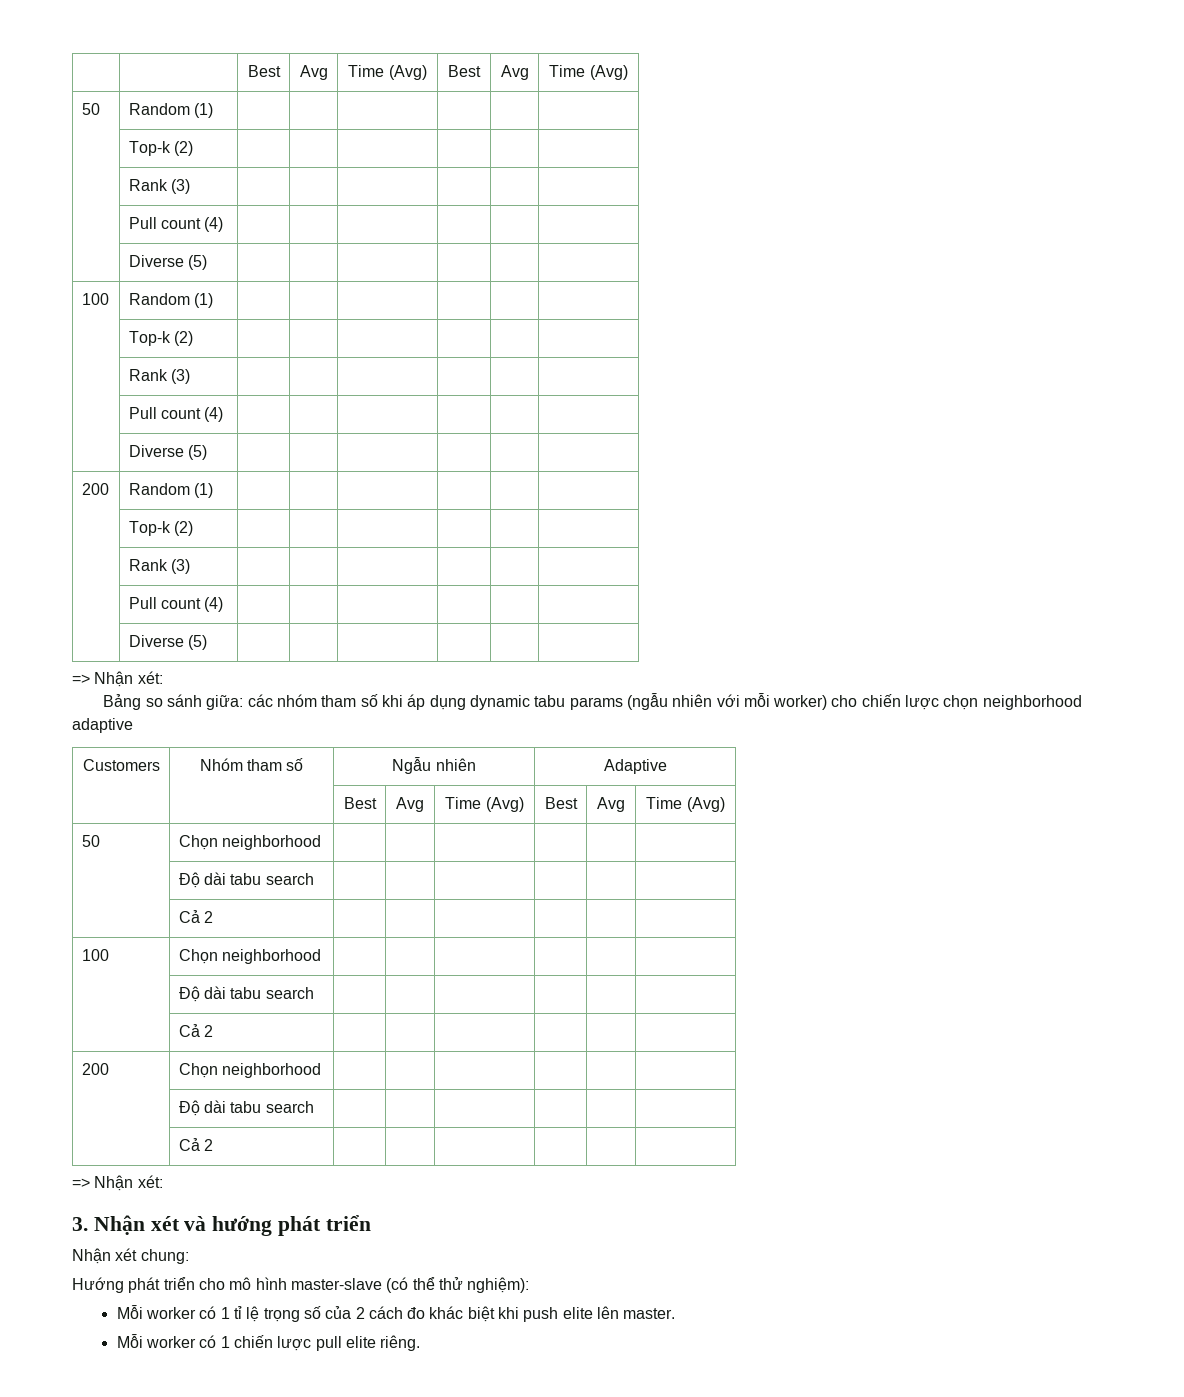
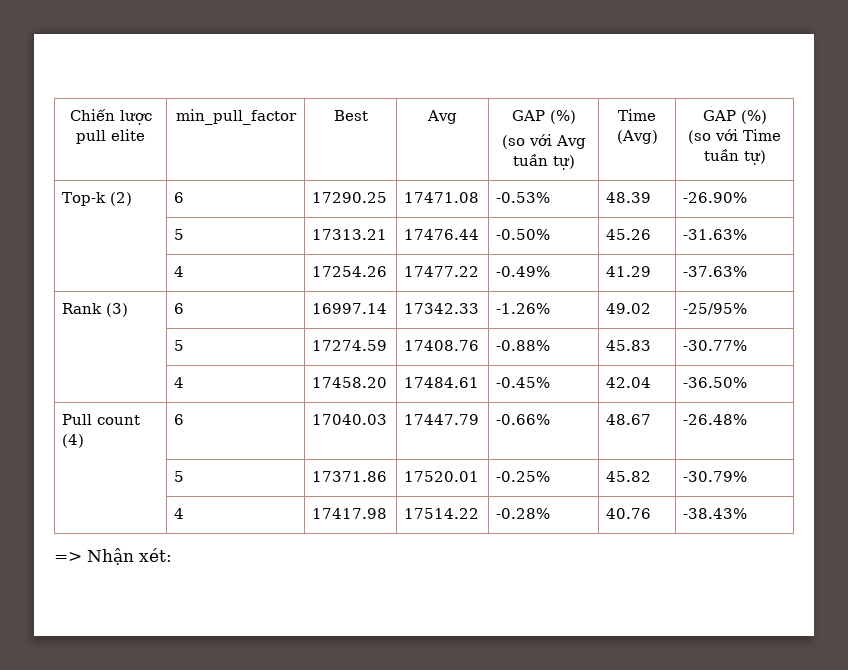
[247,65,281,77] [299,65,328,80] [348,65,427,80] [448,65,481,77] [500,65,529,80] [549,65,628,80] [81,103,100,115] [128,103,214,118] [128,141,194,156] [128,179,191,194] [128,217,224,232] [128,255,208,270] [81,293,109,305] [128,293,214,308] [128,331,194,346] [128,369,191,384] [128,407,224,422] [128,445,208,460] [81,483,109,495] [128,483,214,498] [128,521,194,536] [128,559,191,574] [128,597,224,612] [128,635,208,650] [72,671,163,687] [103,693,1082,710] [72,718,133,733] [82,759,160,771] [199,758,304,771] [392,757,476,774] [603,759,667,774] [343,797,377,809] [396,797,424,812] [445,797,524,812] [544,797,578,809] [597,797,625,812] [646,797,725,812] [81,835,100,847] [178,835,322,850] [178,872,314,888] [178,910,214,923] [81,949,109,961] [178,949,322,964] [178,986,314,1002] [178,1024,214,1037] [81,1063,109,1075] [178,1063,322,1078] [178,1100,314,1116] [178,1138,214,1151] [72,1175,163,1191] [72,1215,371,1236] [72,1248,189,1264] [72,1277,530,1293] [116,1305,676,1322] [116,1334,421,1351] | | Best | Avg | Time (Avg) | Best | Avg | Time (Avg) // 50 | Random (1) | | | | | | // | Top-k (2) | | | | | | // | Rank (3) | | | | | | // | Pull count (4) | | | | | | // | Diverse (5) | | | | | | // 100 | Random (1) | | | | | | // | Top-k (2) | | | | | | // | Rank (3) | | | | | | // | Pull count (4) | | | | | | // | Diverse (5) | | | | | | // 200 | Random (1) | | | | | | // | Top-k (2) | | | | | | // | Rank (3) | | | | | | // | Pull count (4) | | | | | | // | Diverse (5) | | | | | | // => Nhận xét: // Bảng so sánh giữa: các nhóm tham số khi áp dụng dynamic tabu params (ngẫu nhiên với mỗi worker) cho chiến lược chọn neighborhood adaptive // Customers | Nhóm tham số | Ngẫu nhiên | Adaptive // | | Best | Avg | Time (Avg) | Best | Avg | Time (Avg) // 50 | Chọn neighborhood | | | | | | // | Độ dài tabu search | | | | | | // | Cả 2 | | | | | | // 100 | Chọn neighborhood | | | | | | // | Độ dài tabu search | | | | | | // | Cả 2 | | | | | | // 200 | Chọn neighborhood | | | | | | // | Độ dài tabu search | | | | | | // | Cả 2 | | | | | | // => Nhận xét: // 3. Nhận xét và hướng phát triển // Nhận xét chung: // Hướng phát triển cho mô hình master-slave (có thể thử nghiệm): // Mỗi worker có 1 tỉ lệ trọng số của 2 cách đo khác biệt khi push elite lên master. // Mỗi worker có 1 chiến lược pull elite riêng. -> [69,109,152,125] [76,129,145,144] [175,109,297,125] [333,110,368,121] [427,110,457,124] [511,110,576,124] [501,134,586,149] [512,154,575,170] [618,109,656,121] [616,130,658,144] [702,110,767,124] [688,129,781,144] [703,149,766,165] [62,192,133,206] [174,192,185,203] [312,192,388,203] [404,192,480,203] [496,192,551,203] [606,192,652,203] [683,192,748,203] [174,229,185,240] [312,229,388,240] [404,229,480,240] [496,229,551,240] [606,229,652,240] [683,229,748,240] [174,266,185,277] [312,266,388,277] [404,266,480,277] [496,266,551,277] [606,266,652,277] [683,266,748,277] [62,303,129,317] [174,303,185,314] [312,303,388,314] [404,303,480,314] [496,303,551,314] [606,303,652,314] [683,303,748,315] [174,340,185,351] [312,340,388,351] [404,340,480,351] [496,340,551,351] [606,340,652,351] [683,340,748,351] [174,377,185,388] [312,377,388,388] [404,377,480,388] [496,377,551,388] [606,377,652,388] [683,377,748,388] [62,414,141,425] [62,434,85,448] [174,414,185,425] [312,414,388,425] [404,414,480,425] [496,414,551,425] [606,414,652,425] [683,414,748,425] [174,471,185,482] [312,471,388,482] [404,471,480,482] [496,471,551,482] [606,471,652,482] [683,471,748,482] [174,508,185,519] [312,508,388,519] [404,508,480,519] [496,508,551,519] [606,508,652,519] [683,508,748,519] [54,548,172,565] Chiến lược pull elite | min_pull_factor | Best | Avg | GAP (%) // (so với Avg tuần tự) | Time (Avg) | GAP (%) // (so với Time tuần tự) // Top-k (2) | 6 | 17290.25 | 17471.08 | -0.53% | 48.39 | -26.90% // | 5 | 17313.21 | 17476.44 | -0.50% | 45.26 | -31.63% // | 4 | 17254.26 | 17477.22 | -0.49% | 41.29 | -37.63% // Rank (3) | 6 | 16997.14 | 17342.33 | -1.26% | 49.02 | -25/95% // | 5 | 17274.59 | 17408.76 | -0.88% | 45.83 | -30.77% // | 4 | 17458.20 | 17484.61 | -0.45% | 42.04 | -36.50% // Pull count (4) | 6 | 17040.03 | 17447.79 | -0.66% | 48.67 | -26.48% // | 5 | 17371.86 | 17520.01 | -0.25% | 45.82 | -30.79% // | 4 | 17417.98 | 17514.22 | -0.28% | 40.76 | -38.43% // => Nhận xét:

